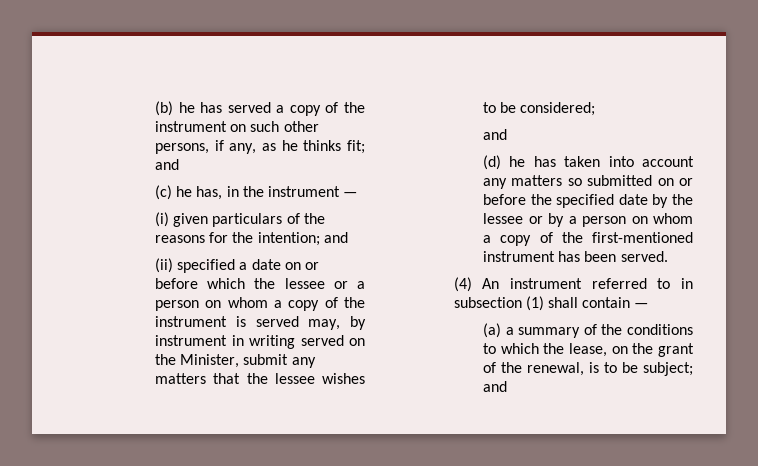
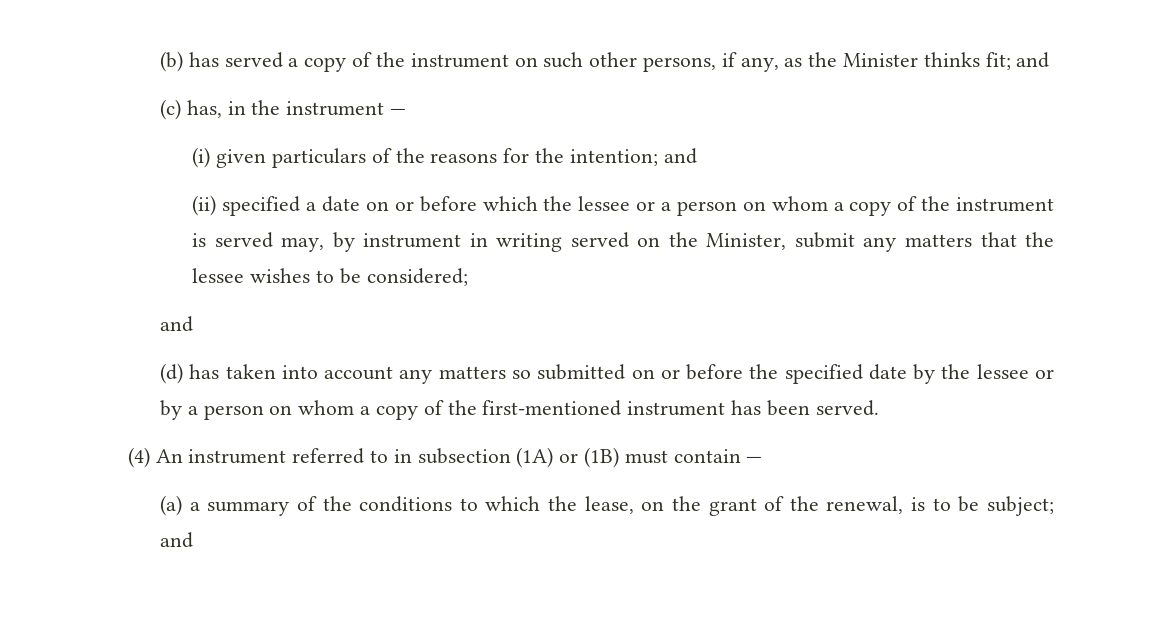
[178,102,195,113] he -> (184, 61) none
[281,140,298,151] he -> [808,52,918,67] the Minister
[176,186,193,197] he -> (182, 109) none
[509,156,526,167] he -> (184, 373) none
[525,296,579,311] (1) shall -> [516,447,668,468] (1A) or (1B) must

